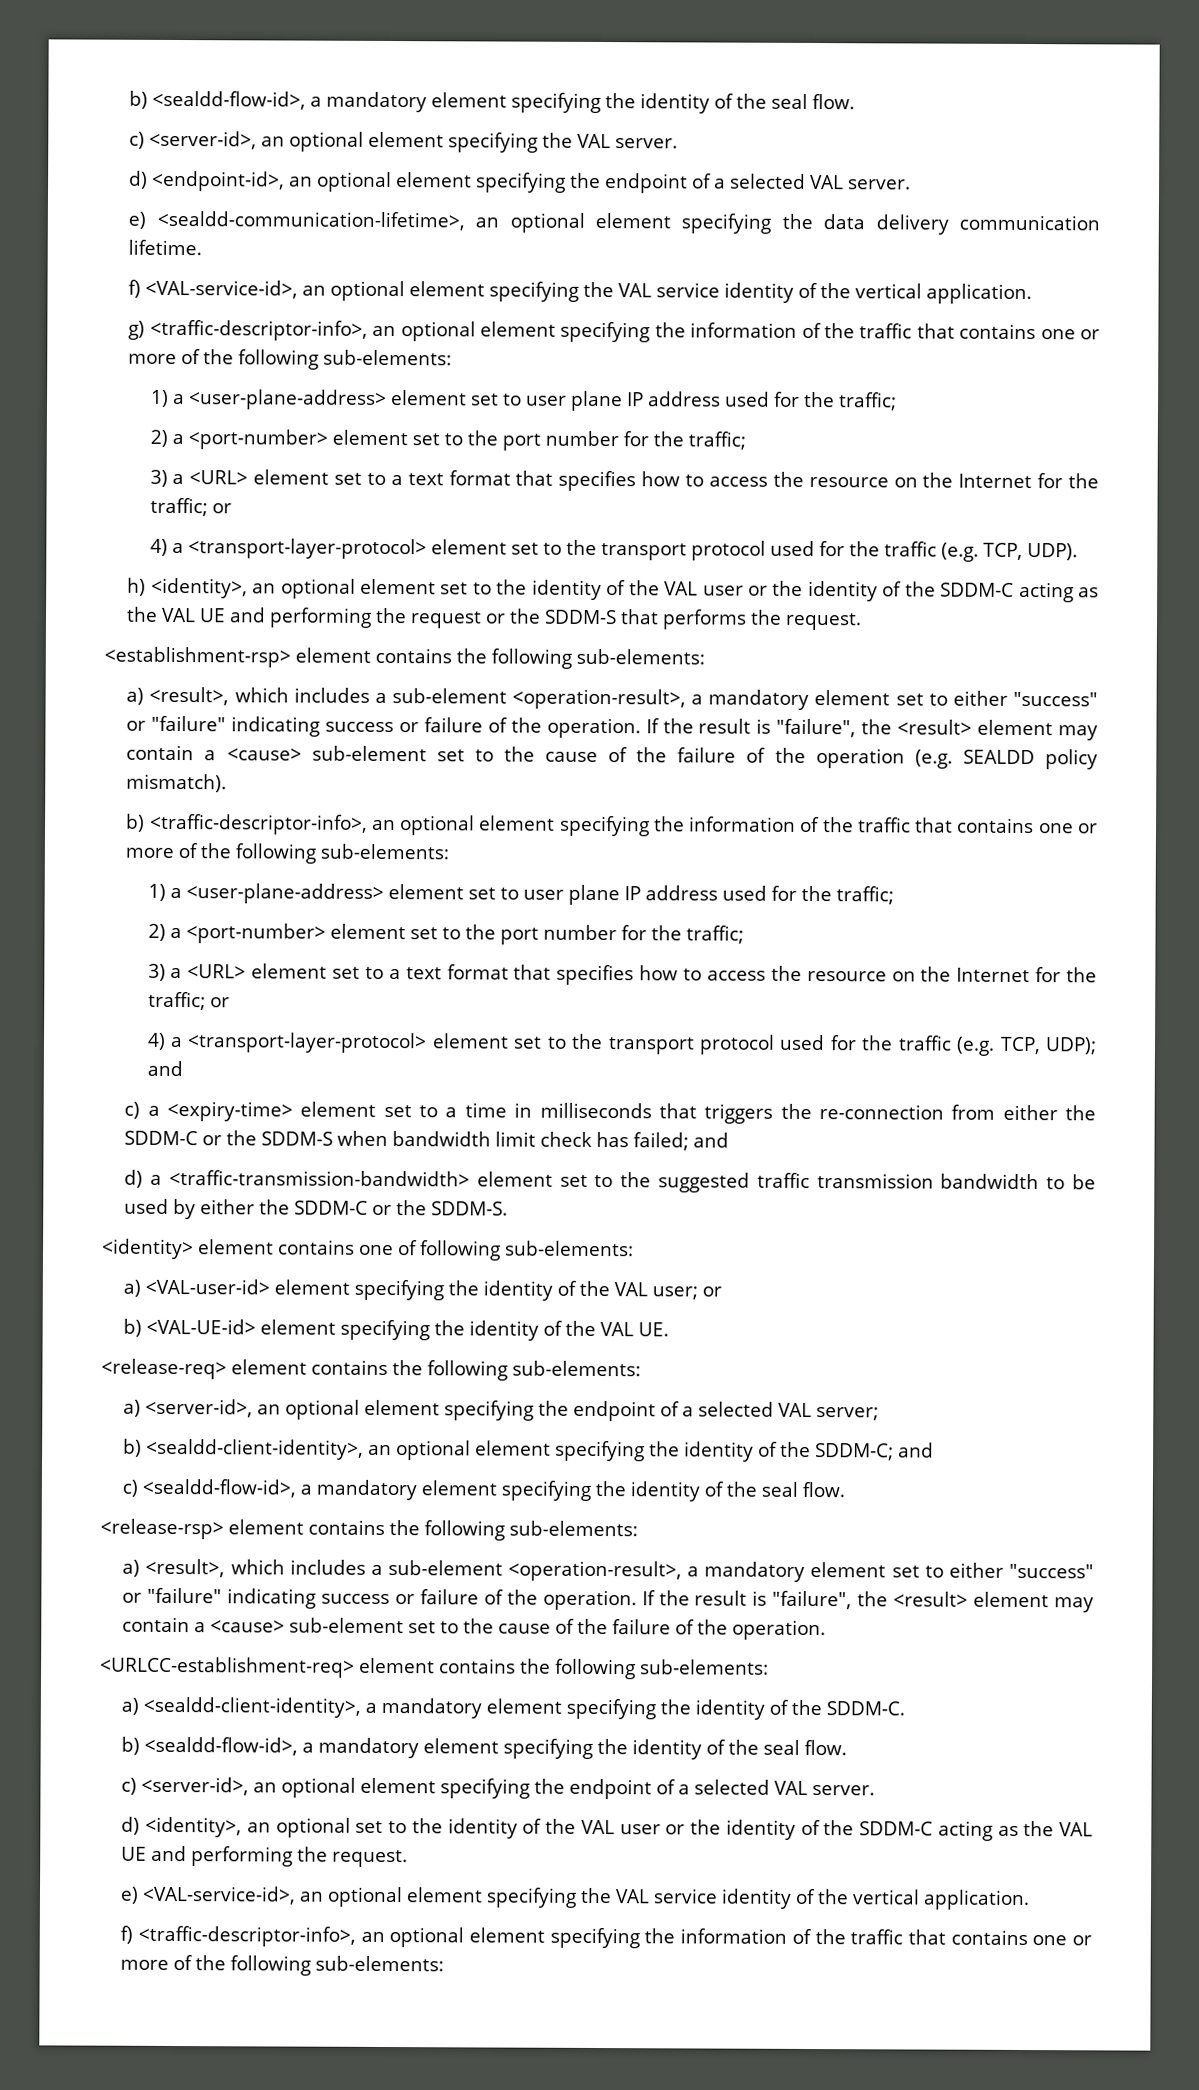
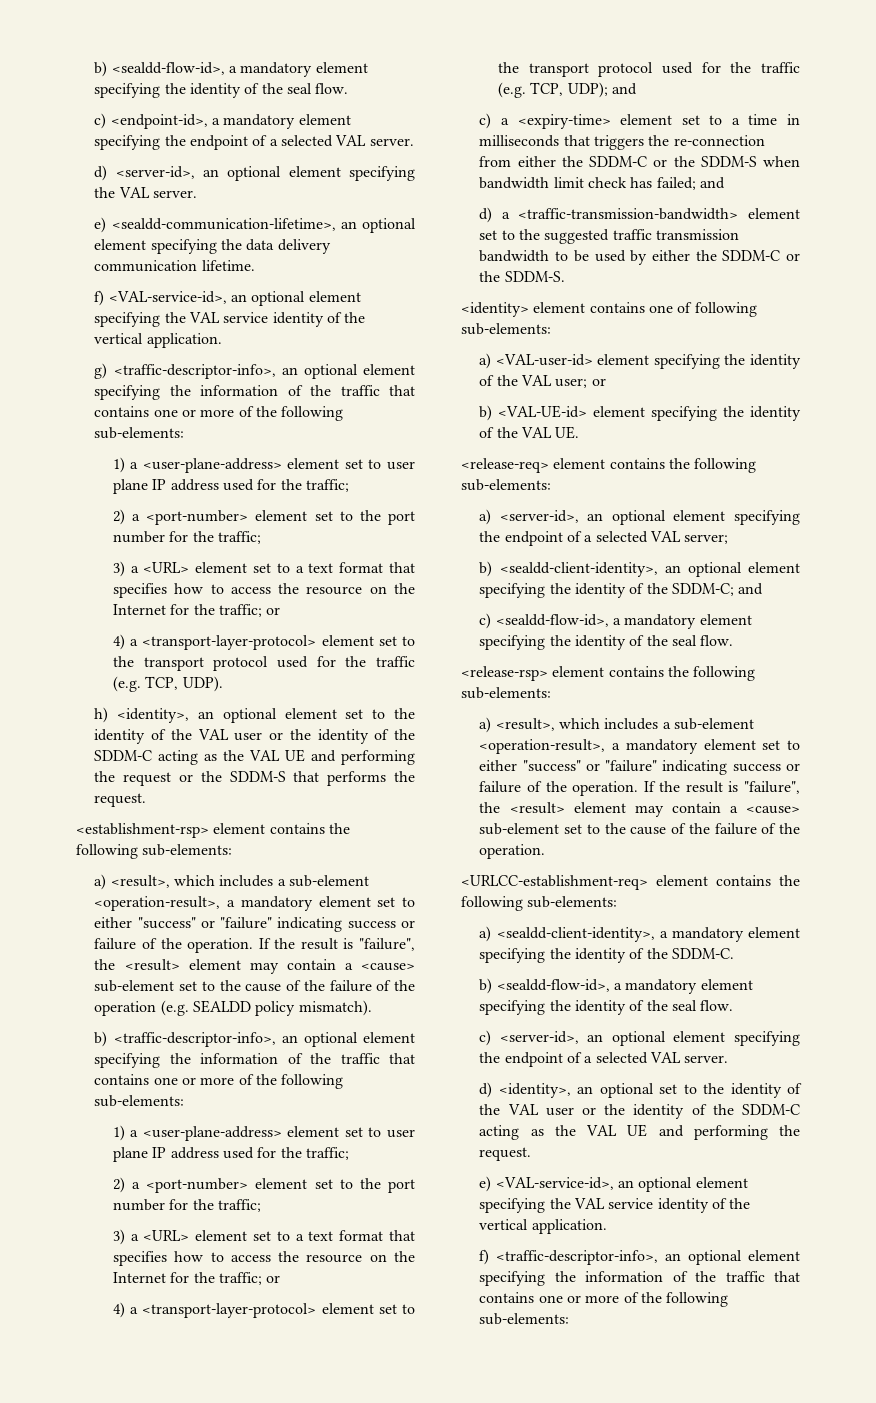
[149,130,679,153] [129,170,912,194] <server-id>, an optional element specifying the VAL server. // d) <endpoint-id>, an optional element specifying the endpoint of a selected VAL server. -> [110,114,351,129] [94,135,414,150] [94,165,416,181] [94,187,198,198] <endpoint-id>, a mandatory element specifying the endpoint of a selected VAL server. // d) <server-id>, an optional element specifying the VAL server.

